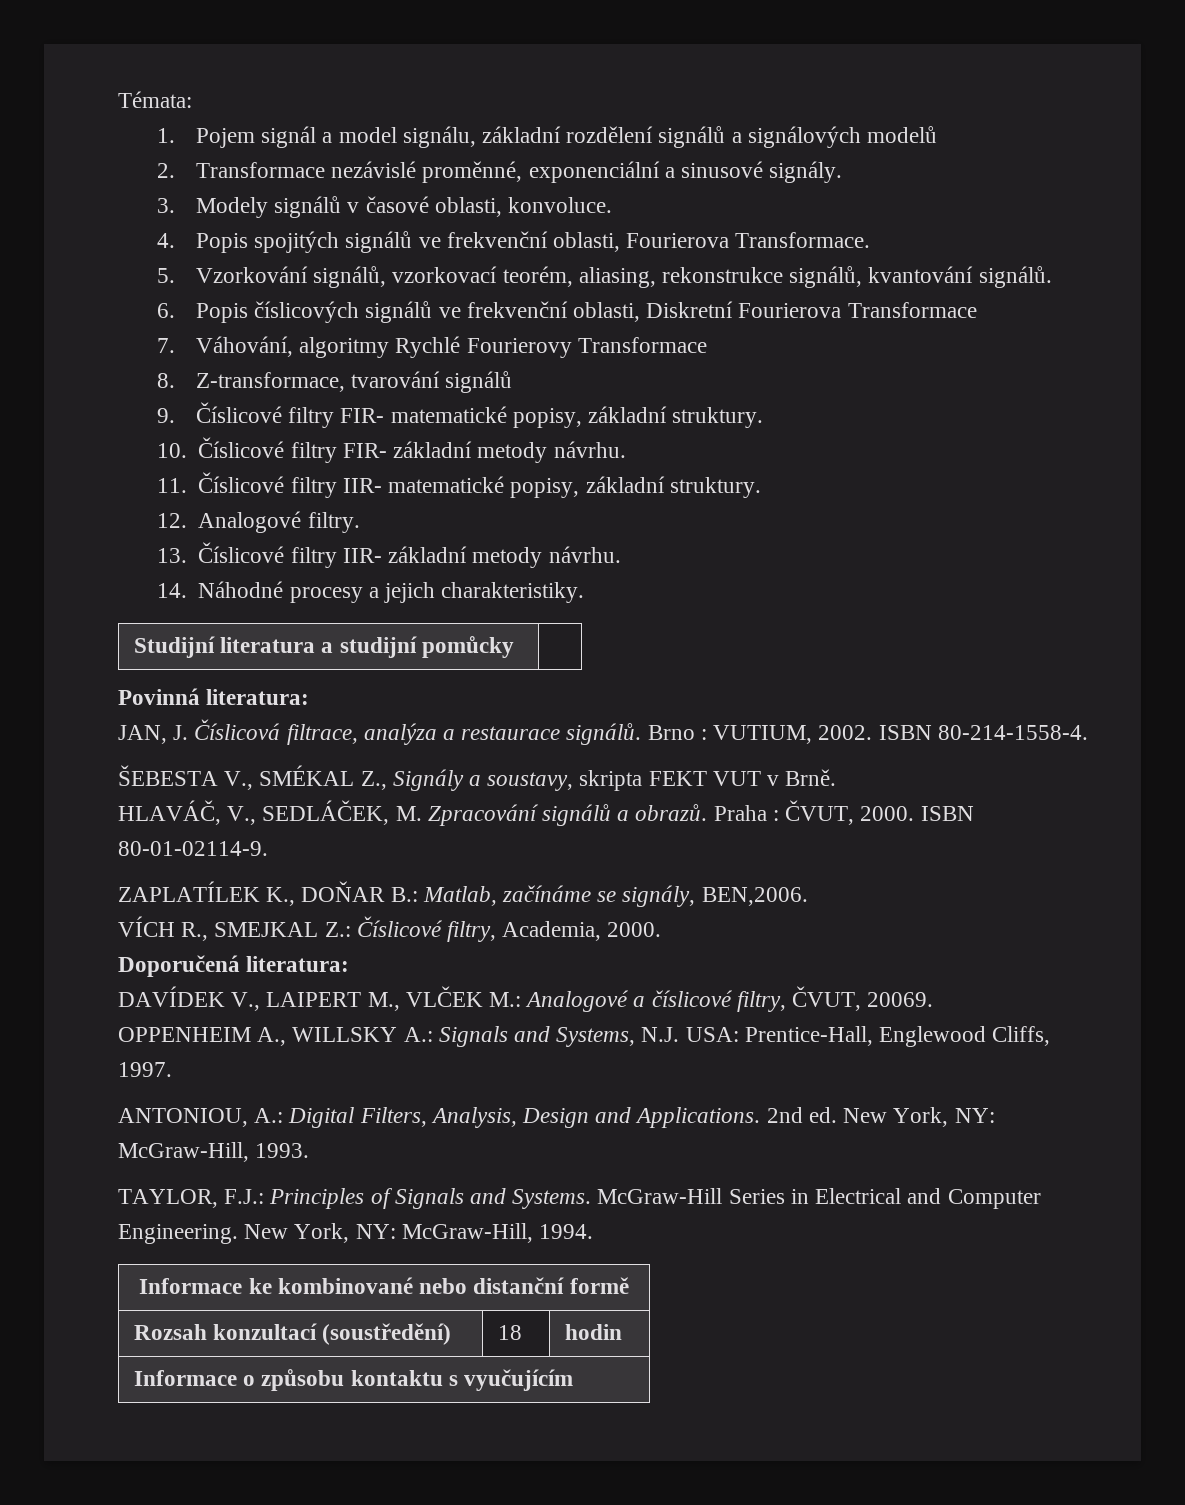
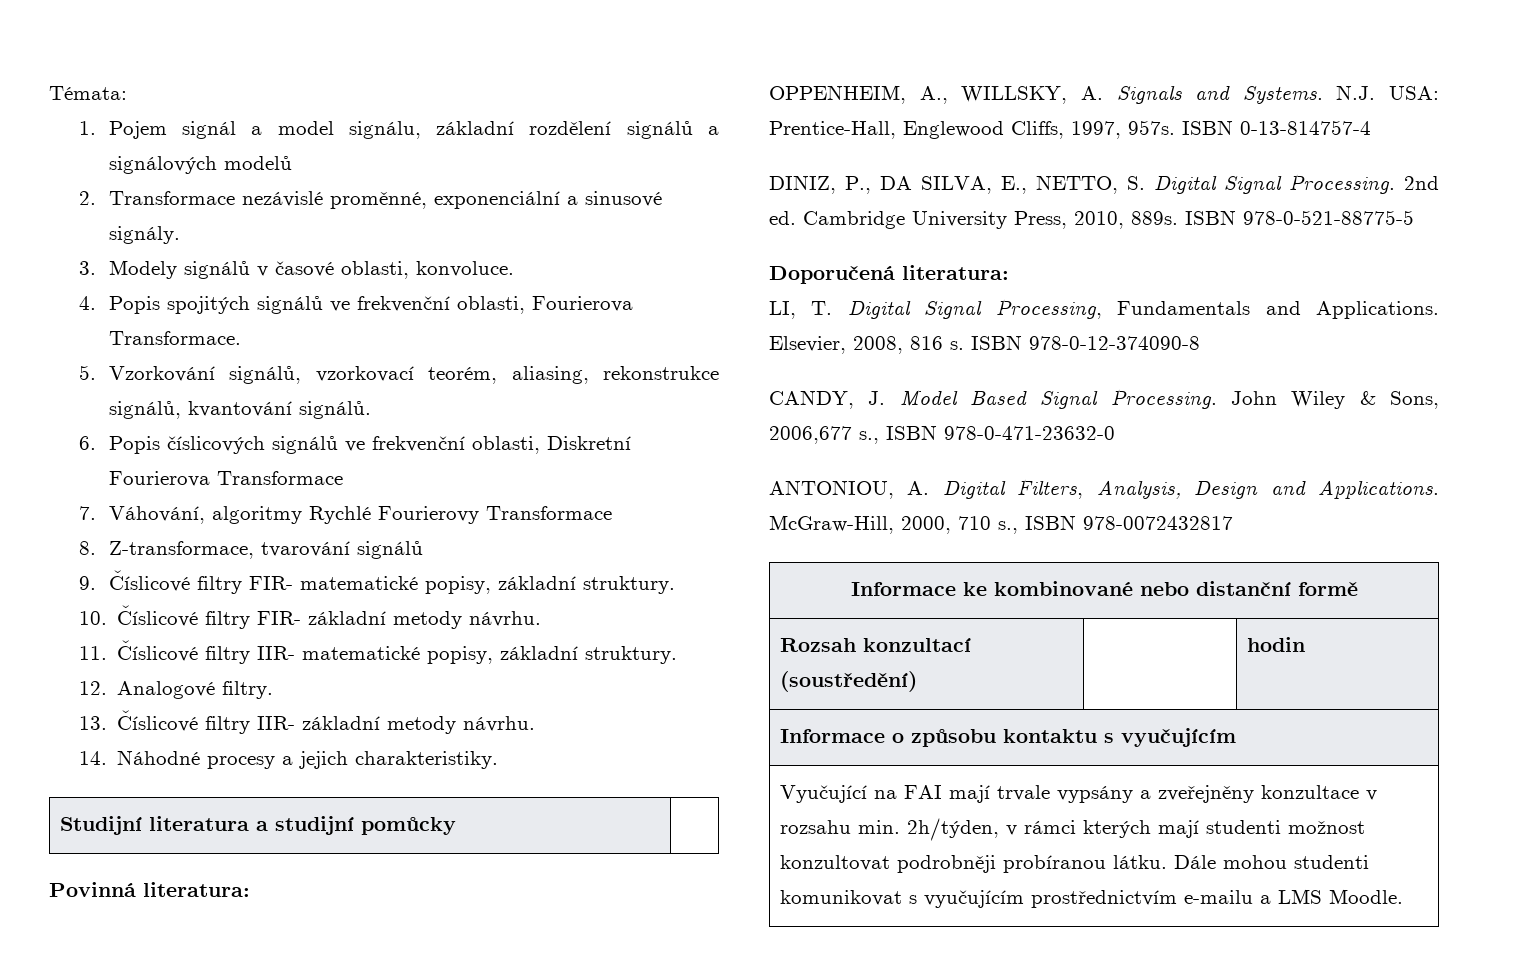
[118,719,1088,745] [118,765,837,791] [118,800,974,826] [118,841,268,856] [118,881,808,907] [118,916,662,942] [118,955,350,977] [118,986,934,1012] [118,1026,636,1047] JAN, J. Číslicová filtrace, analýza a restaurace signálů. Brno : VUTIUM, 2002. ISBN 80-214-1558-4. // ŠEBESTA V., SMÉKAL Z., Signály a soustavy, skripta FEKT VUT v Brně. // HLAVÁČ, V., SEDLÁČEK, M. Zpracování signálů a obrazů. Praha : ČVUT, 2000. ISBN 80-01-02114-9. // ZAPLATÍLEK K., DOŇAR B.: Matlab, začínáme se signály, BEN,2006. // VÍCH R., SMEJKAL Z.: Číslicové filtry, Academia, 2000. // Doporučená literatura: // DAVÍDEK V., LAIPERT M., VLČEK M.: Analogové a číslicové filtry, ČVUT, 20069. // OPPENHEIM A., WILLSKY A.: Signals and Systems, -> [769,85,1323,104] OPPENHEIM, A., WILLSKY, A. Signals and Systems.
[118,1062,172,1077] 1997. -> [1071,120,1371,139] [769,174,1439,194] [769,210,1414,229] [769,265,1009,284] [769,299,1439,319] [769,335,1200,354] [769,389,1439,409] [769,425,1115,444] 1997, 957s. ISBN 0-13-814757-4 // DINIZ, P., DA SILVA, E., NETTO, S. Digital Signal Processing. 2nd ed. Cambridge University Press, 2010, 889s. ISBN 978-0-521-88775-5 // Doporučená literatura: // LI, T. Digital Signal Processing, Fundamentals and Applications. Elsevier, 2008, 816 s. ISBN 978-0-12-374090-8 // CANDY, J. Model Based Signal Processing. John Wiley & Sons, 2006,677 s., ISBN 978-0-471-23632-0
[254,1108,284,1123] A.: -> [907,481,930,495] A.
[766,1107,995,1127] [118,1142,310,1162] [118,1188,1041,1209] [118,1223,594,1244] 2nd ed. New York, NY: McGraw-Hill, 1993. // TAYLOR, F.J.: Principles of Signals and Systems. McGraw-Hill Series in Electrical and Computer Engineering. New York, NY: McGraw-Hill, 1994. -> [769,515,1233,534] McGraw-Hill, 2000, 710 s., ISBN 978-0072432817
[497,1325,522,1340] 18 -> (917, 681) none
(574, 1380) none -> [779,785,1377,803] [779,818,1365,841] [779,855,1369,873] [779,889,1403,908] // Vyučující na FAI mají trvale vypsány a zveřejněny konzultace v rozsahu min. 2h/týden, v rámci kterých mají studenti možnost konzultovat podrobněji probíranou látku. Dále mohou studenti komunikovat s vyučujícím prostřednictvím e-mailu a LMS Moodle.

